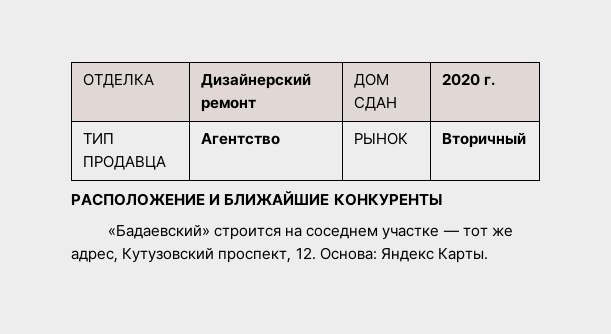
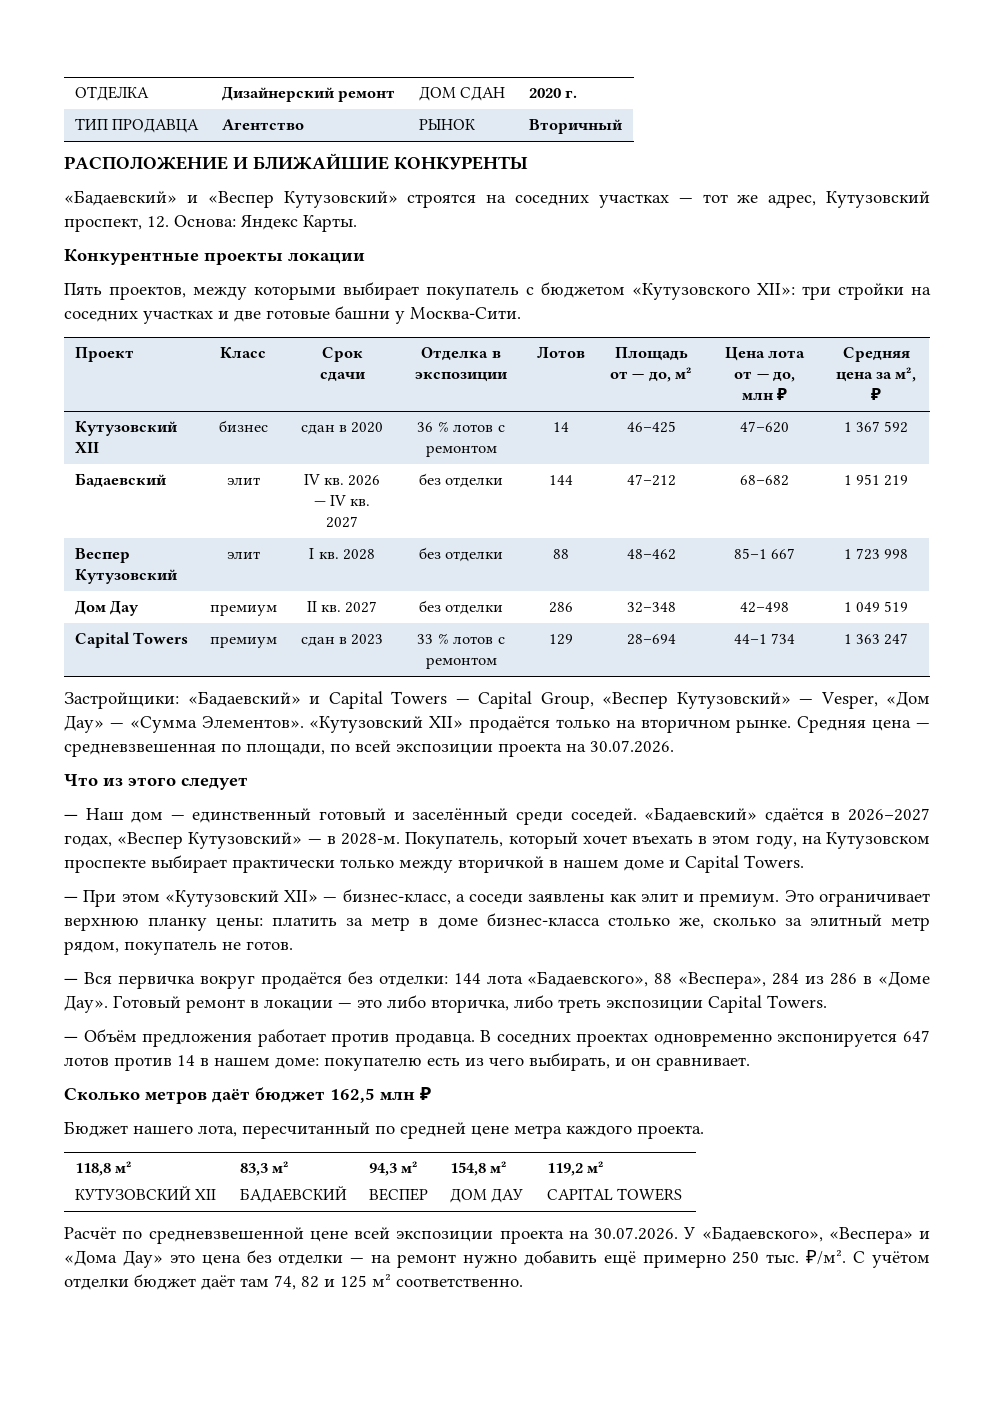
[213,227,440,240] строится на соседнем участке -> [186,191,669,208] и «Веспер Кутузовский» строятся на соседних участках
(489, 255) none -> [64,249,365,265] [64,282,931,300] [64,306,521,324] [74,347,134,362] [220,347,266,359] [321,347,363,362] [319,371,366,382] [421,347,501,361] [415,371,508,382] [536,346,585,358] [614,347,688,361] [609,367,693,382] [724,347,806,361] [734,371,795,382] [741,388,788,400] [842,347,910,362] [835,367,917,382] [871,388,881,400] [74,421,178,436] [74,442,99,453] [218,420,268,432] [300,422,384,435] [417,421,505,432] [425,445,497,457] [552,422,569,432] [626,421,676,433] [740,421,789,433] [843,421,909,433] [74,473,167,488] [226,477,260,485] [303,474,381,486] [313,495,371,506] [326,516,358,528] [418,473,504,488] [548,475,573,485] [626,474,676,486] [740,475,789,486] [843,474,909,486] [74,548,130,563] [74,569,178,584] [226,551,260,559] [309,548,375,560] [418,547,504,562] [552,549,569,559] [626,549,676,560] [733,548,796,559] [843,548,909,560] [74,601,140,616] [209,604,277,616] [306,601,378,613] [418,600,504,615] [548,602,573,613] [626,602,676,613] [740,602,789,613] [843,601,909,612] [74,632,189,648] [209,636,277,648] [300,634,384,647] [417,633,505,644] [425,657,497,669] [548,634,573,645] [626,634,676,645] [733,633,796,644] [843,633,909,645] [64,691,930,709] [64,715,930,733] [64,740,674,757] [64,774,248,790] [64,807,931,825] [64,832,930,849] [64,855,804,873] [64,889,930,907] [64,913,930,931] [64,941,293,955] [64,971,930,989] [64,995,827,1013] [64,1029,930,1047] [64,1053,750,1071] [64,1087,431,1104] [64,1121,704,1139] [74,1161,133,1176] [74,1186,217,1201] [239,1161,290,1176] [239,1186,347,1203] [368,1161,419,1176] [368,1188,428,1201] [449,1161,508,1176] [449,1188,524,1203] [546,1161,605,1176] [546,1188,683,1201] [64,1226,930,1244] [64,1250,930,1268] [64,1274,523,1290] // Конкурентные проекты локации // Пять проектов, между которыми выбирает покупатель с бюджетом «Кутузовского XII»: три стройки на соседних участках и две готовые башни у Москва-Сити. // Проект | Класс | Срок сдачи | Отделка в экспозиции | Лотов | Площадь от — до, м² | Цена лота от — до, млн ₽ | Средняя цена за м², ₽ // Кутузовский XII | бизнес | сдан в 2020 | 36 % лотов с ремонтом | 14 | 46–425 | 47–620 | 1 367 592 // Бадаевский | элит | IV кв. 2026 — IV кв. 2027 | без отделки | 144 | 47–212 | 68–682 | 1 951 219 // Веспер Кутузовский | элит | I кв. 2028 | без отделки | 88 | 48–462 | 85–1 667 | 1 723 998 // Дом Дау | премиум | II кв. 2027 | без отделки | 286 | 32–348 | 42–498 | 1 049 519 // Capital Towers | премиум | сдан в 2023 | 33 % лотов с ремонтом | 129 | 28–694 | 44–1 734 | 1 363 247 // Застройщики: «Бадаевский» и Capital Towers — Capital Group, «Веспер Кутузовский» — Vesper, «Дом Дау» — «Сумма Элементов». «Кутузовский XII» продаётся только на вторичном рынке. Средняя цена — средневзвешенная по площади, по всей экспозиции проекта на 30.07.2026. // Что из этого следует // — Наш дом — единственный готовый и заселённый среди соседей. «Бадаевский» сдаётся в 2026–2027 годах, «Веспер Кутузовский» — в 2028-м. Покупатель, который хочет въехать в этом году, на Кутузовском проспекте выбирает практически только между вторичкой в нашем доме и Capital Towers. // — При этом «Кутузовский XII» — бизнес-класс, а соседи заявлены как элит и премиум. Это ограничивает верхнюю планку цены: платить за метр в доме бизнес-класса столько же, сколько за элитный метр рядом, покупатель не готов. // — Вся первичка вокруг продаётся без отделки: 144 лота «Бадаевского», 88 «Веспера», 284 из 286 в «Доме Дау». Готовый ремонт в локации — это либо вторичка, либо треть экспозиции Capital Towers. // — Объём предложения работает против продавца. В соседних проектах одновременно экспонируется 647 лотов против 14 в нашем доме: покупателю есть из чего выбирать, и он сравнивает. // Сколько метров даёт бюджет 162,5 млн ₽ // Бюджет нашего лота, пересчитанный по средней цене метра каждого проекта. // 118,8 м² // КУТУЗОВСКИЙ XII | 83,3 м² // БАДАЕВСКИЙ | 94,3 м² // ВЕСПЕР | 154,8 м² // ДОМ ДАУ | 119,2 м² // CAPITAL TOWERS // Расчёт по средневзвешенной цене всей экспозиции проекта на 30.07.2026. У «Бадаевского», «Веспера» и «Дома Дау» это цена без отделки — на ремонт нужно добавить ещё примерно 250 тыс. ₽/м². С учётом отделки бюджет даёт там 74, 82 и 125 м² соответственно.

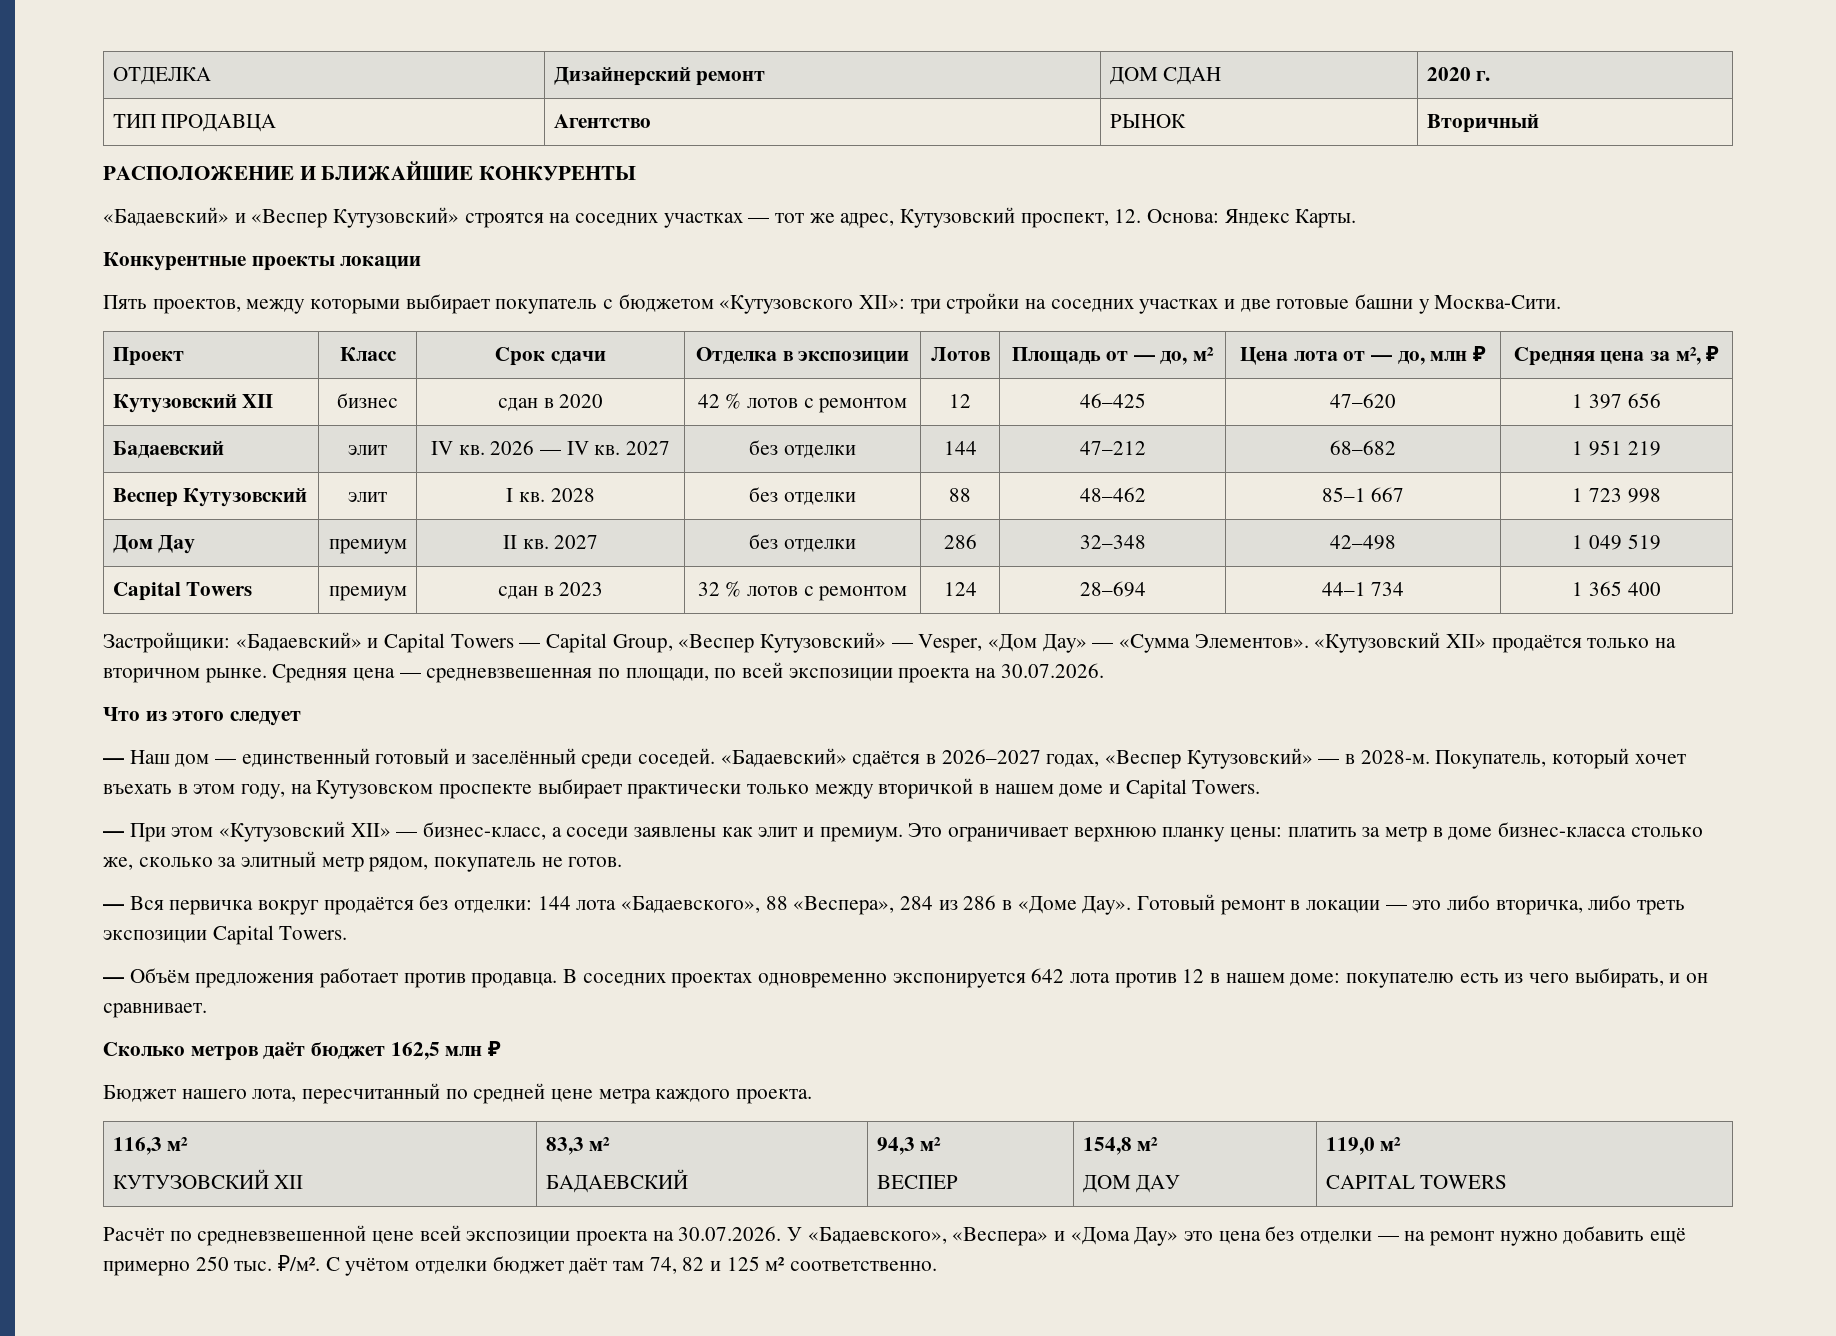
[417,421,505,432] [425,445,497,457] [552,422,569,432] 36 % лотов с ремонтом | 14 -> [697,393,908,413] [949,394,971,408] 42 % лотов с ремонтом | 12
[856,421,909,433] 367 592 -> [1589,393,1661,409] 397 656
[417,633,505,644] [425,657,497,669] [548,634,573,645] 33 % лотов с ремонтом | 129 -> [697,581,908,601] [943,582,977,596] 32 % лотов с ремонтом | 124
[856,633,909,645] 363 247 -> [1589,581,1661,596] 365 400
[902,1030,930,1042] [64,1055,195,1071] 647 лотов против 14 -> [1031,968,1205,988] 642 лота против 12
[74,1163,111,1176] 118,8 -> [112,1137,162,1155] 116,3
[546,1163,583,1176] 119,2 -> [1325,1137,1375,1155] 119,0

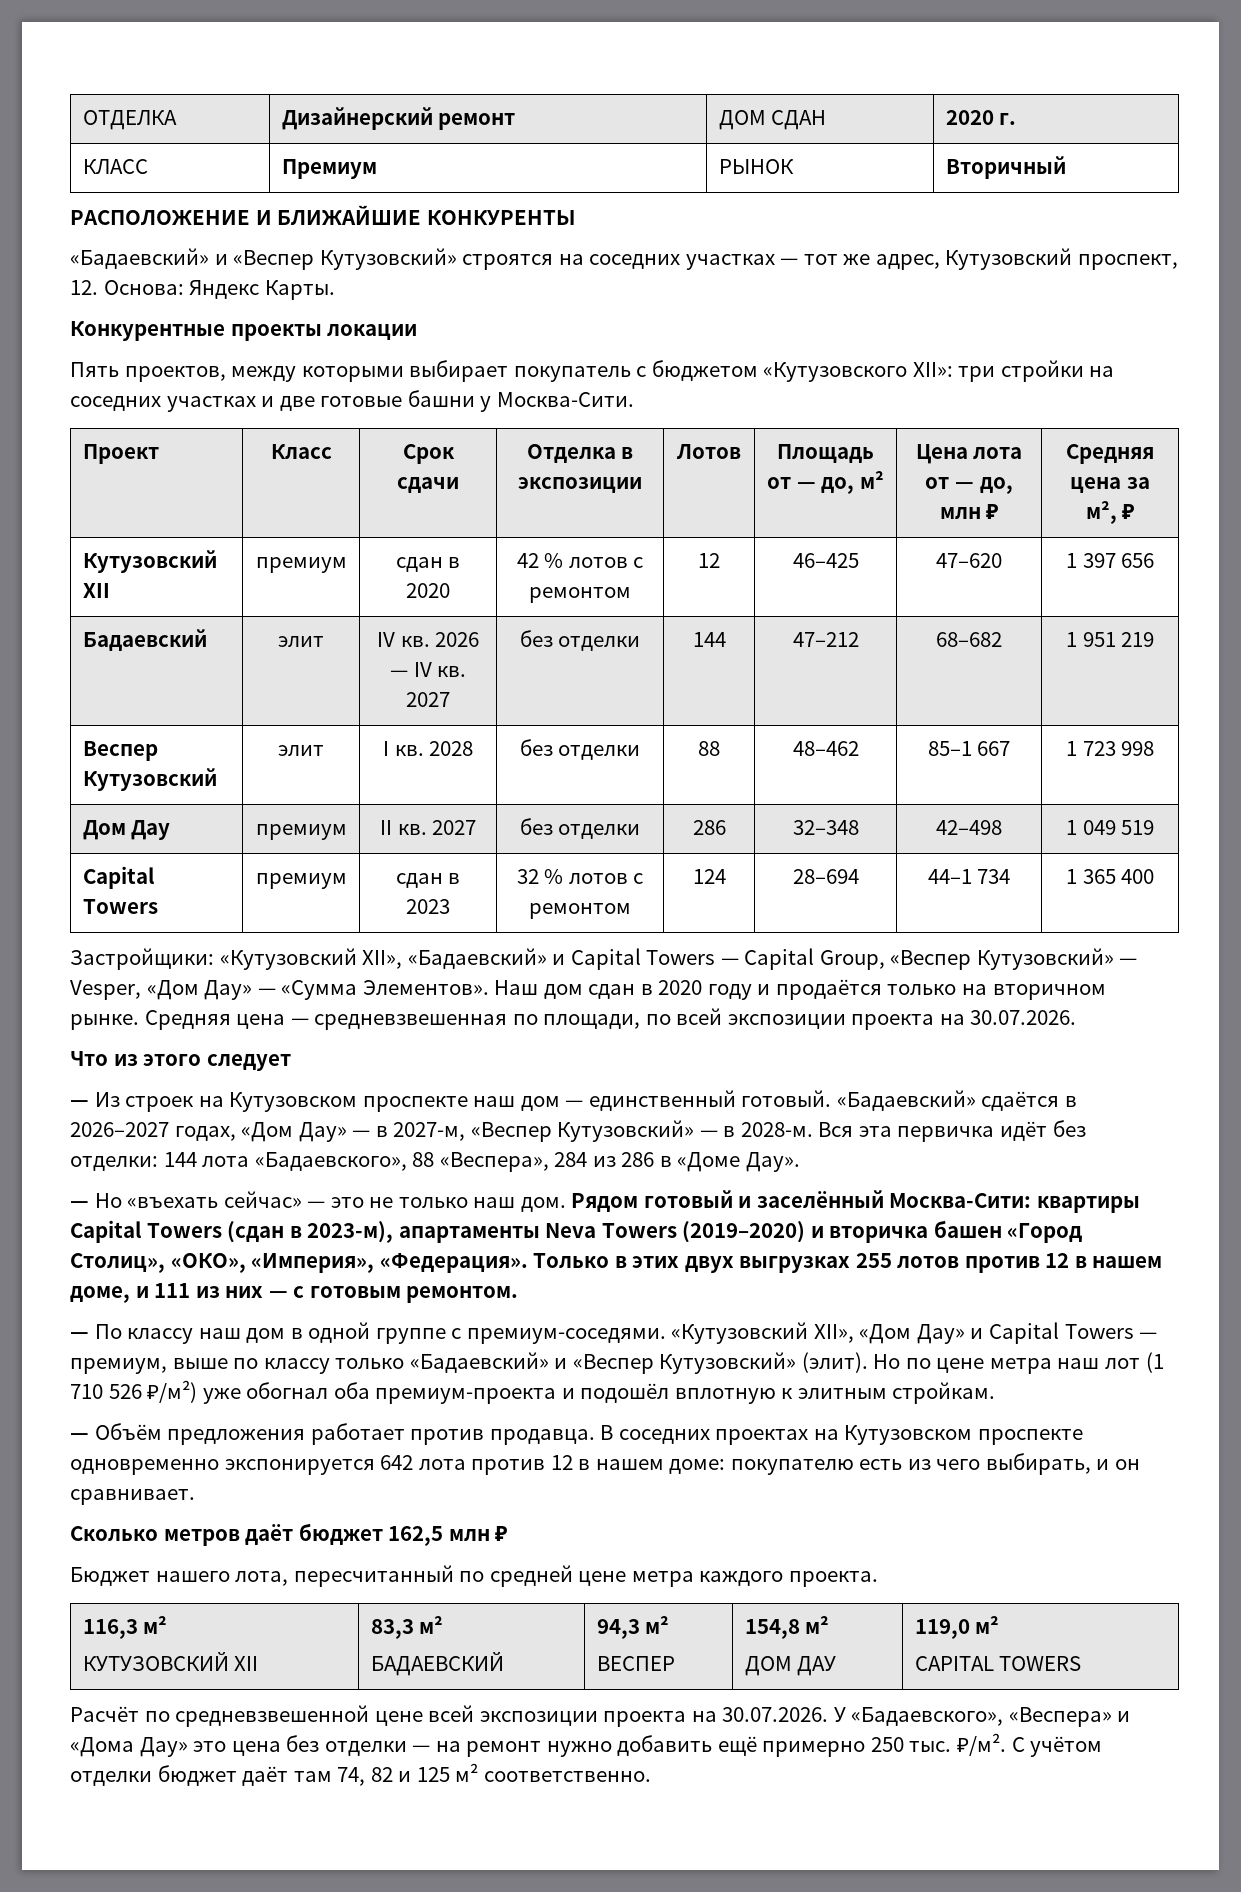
[112,114,277,132] [553,114,651,128] ТИП ПРОДАВЦА | Агентство -> [82,159,148,174] [281,159,377,179] КЛАСС | Премиум
[337,393,398,408] бизнес -> [255,557,347,573] премиум
(230, 642) none -> [219,948,403,970] «Кутузовский XII»,
[1314,632,1487,653] «Кутузовский XII» -> [494,980,771,1000] Наш дом сдан в 2020 году и
[129,748,716,769] Наш дом — единственный готовый и заселённый среди соседей. -> [94,1090,832,1112] Из строек на Кутузовском проспекте наш дом — единственный готовый.
(1100, 760) none -> [241,1122,466,1142] «Дом Дау» — в 2027-м,
[1435,748,1686,769] [103,778,1261,799] [103,821,1703,842] [103,851,623,872] [103,896,414,915] Покупатель, который хочет въехать в этом году, на Кутузовском проспекте выбирает практически только между вторичкой в нашем доме и Capital Towers. // — При этом «Кутузовский XII» — бизнес-класс, а соседи заявлены как элит и премиум. Это ограничивает верхнюю планку цены: платить за метр в доме бизнес-класса столько же, сколько за элитный метр рядом, покупатель не готов. // — Вся первичка вокруг продаётся -> [818,1121,1048,1142] Вся эта первичка идёт
[1137,894,1686,915] [103,925,348,945] Готовый ремонт в локации — это либо вторичка, либо треть экспозиции Capital Towers. -> [70,1190,1141,1213] [70,1220,1083,1243] [70,1253,1163,1273] [70,1283,519,1303] [70,1322,1158,1344] [70,1352,1164,1374] [70,1380,996,1404] // — Но «въехать сейчас» — это не только наш дом. Рядом готовый и заселённый Москва-Сити: квартиры Capital Towers (сдан в 2023-м), апартаменты Neva Towers (2019–2020) и вторичка башен «Город Столиц», «ОКО», «Империя», «Федерация». Только в этих двух выгрузках 255 лотов против 12 в нашем доме, и 111 из них — с готовым ремонтом. // — По классу наш дом в одной группе с премиум-соседями. «Кутузовский XII», «Дом Дау» и Capital Towers — премиум, выше по классу только «Бадаевский» и «Веспер Кутузовский» (элит). Но по цене метра наш лот (1 710 526 ₽/м²) уже обогнал оба премиум-проекта и подошёл вплотную к элитным стройкам.
(753, 980) none -> [813,1425,1083,1445] на Кутузовском проспекте

